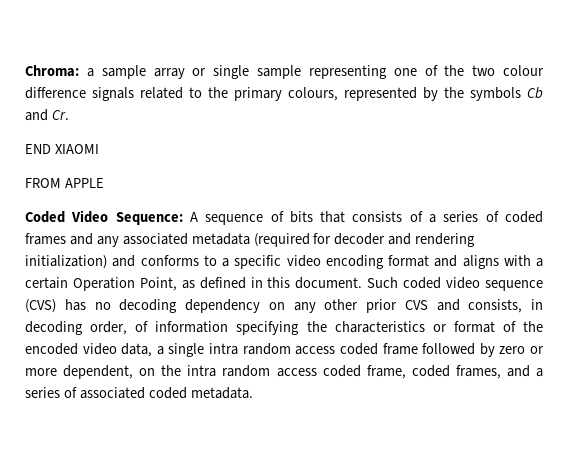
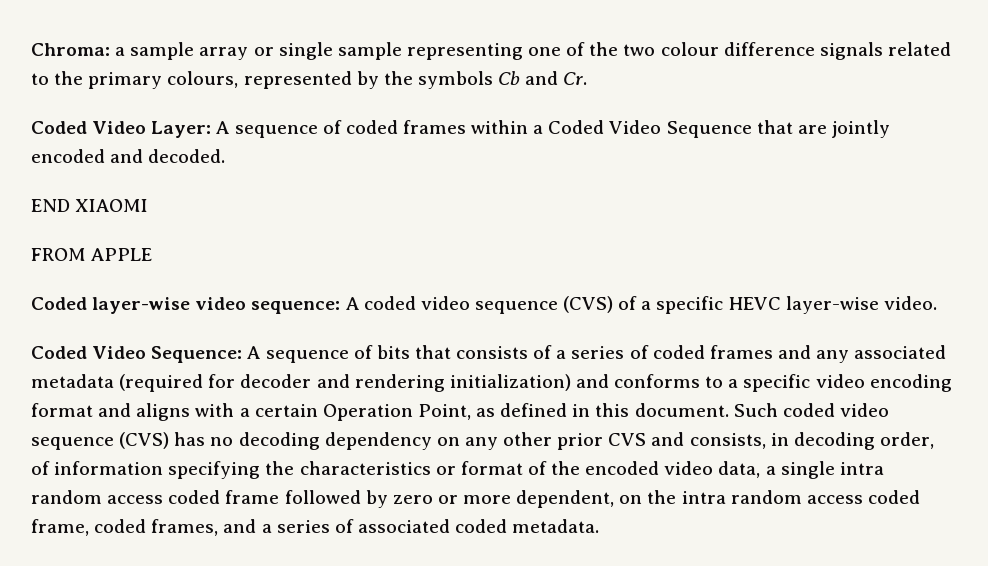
[25,144,99,154] [25,178,104,188] END XIAOMI // FROM APPLE -> [31,120,890,138] [31,149,226,163] [31,199,149,212] [31,248,153,261] [31,296,937,314] Coded Video Layer: A sequence of coded frames within a Coded Video Sequence that are jointly encoded and decoded. // END XIAOMI // FROM APPLE // Coded layer-wise video sequence: A coded video sequence (CVS) of a specific HEVC layer-wise video.

